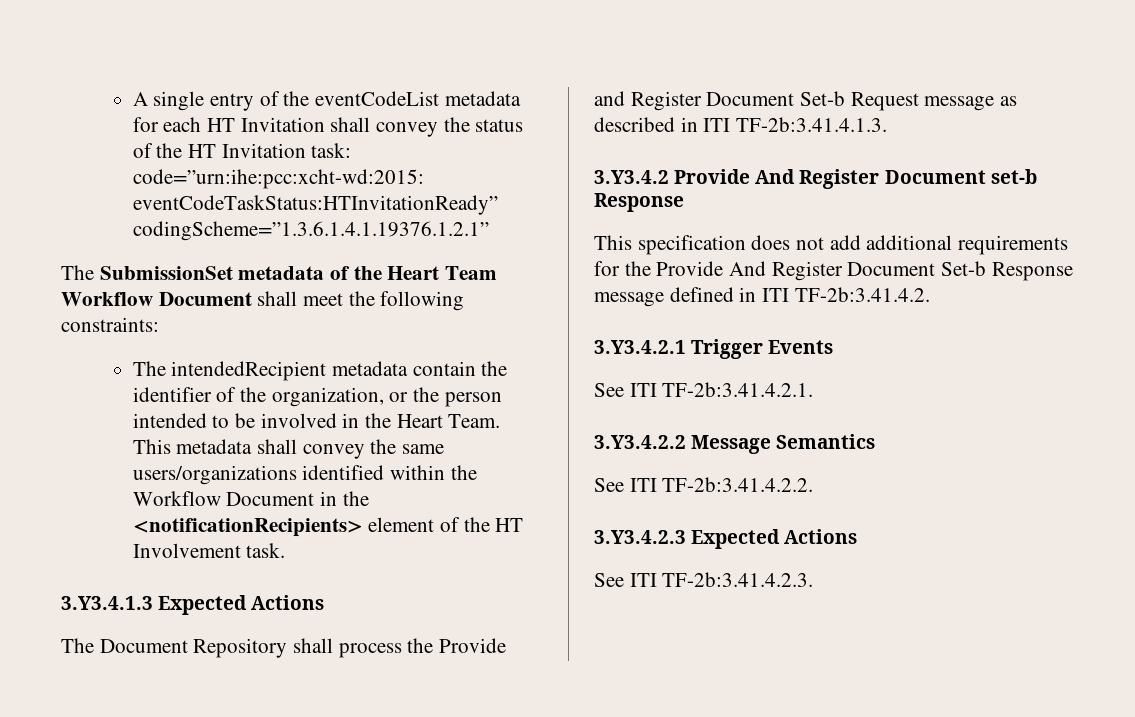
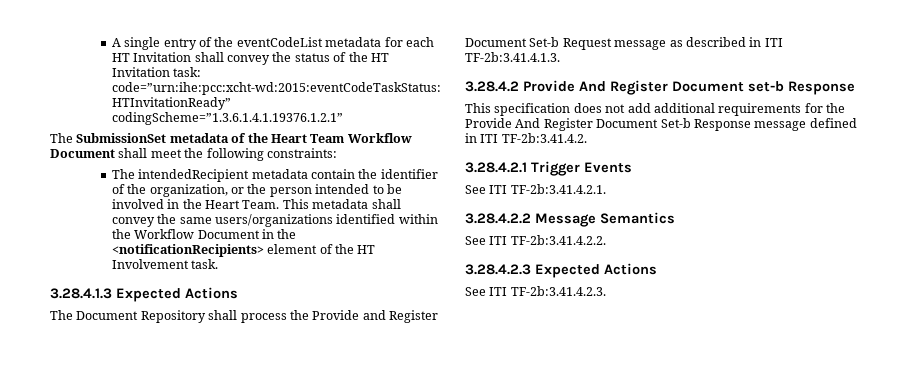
[61,596,153,610] 3.Y3.4.1.3 -> [50,288,112,299] 3.28.4.1.3
[594,170,669,184] 3.Y3.4.2 -> [465,81,519,92] 3.28.4.2
[594,340,686,354] 3.Y3.4.2.1 -> [465,162,527,173] 3.28.4.2.1
[594,435,686,449] 3.Y3.4.2.2 -> [465,213,531,224] 3.28.4.2.2
[594,530,686,544] 3.Y3.4.2.3 -> [465,264,531,275] 3.28.4.2.3

